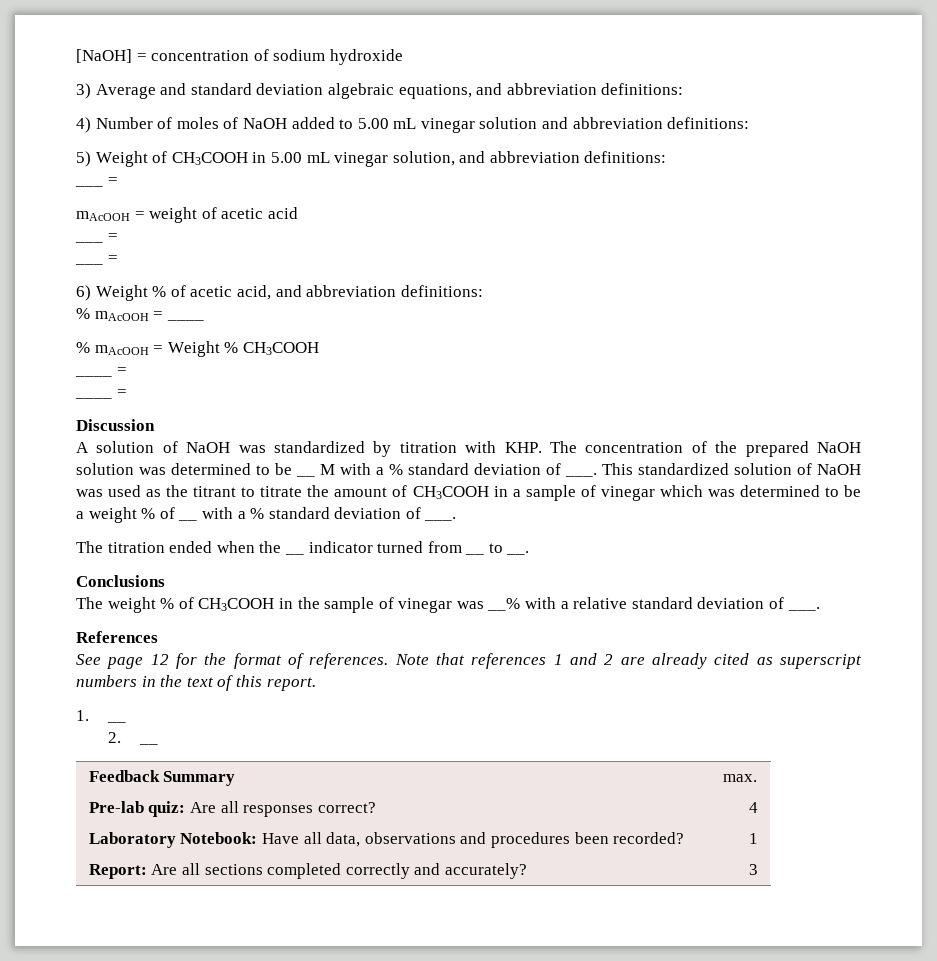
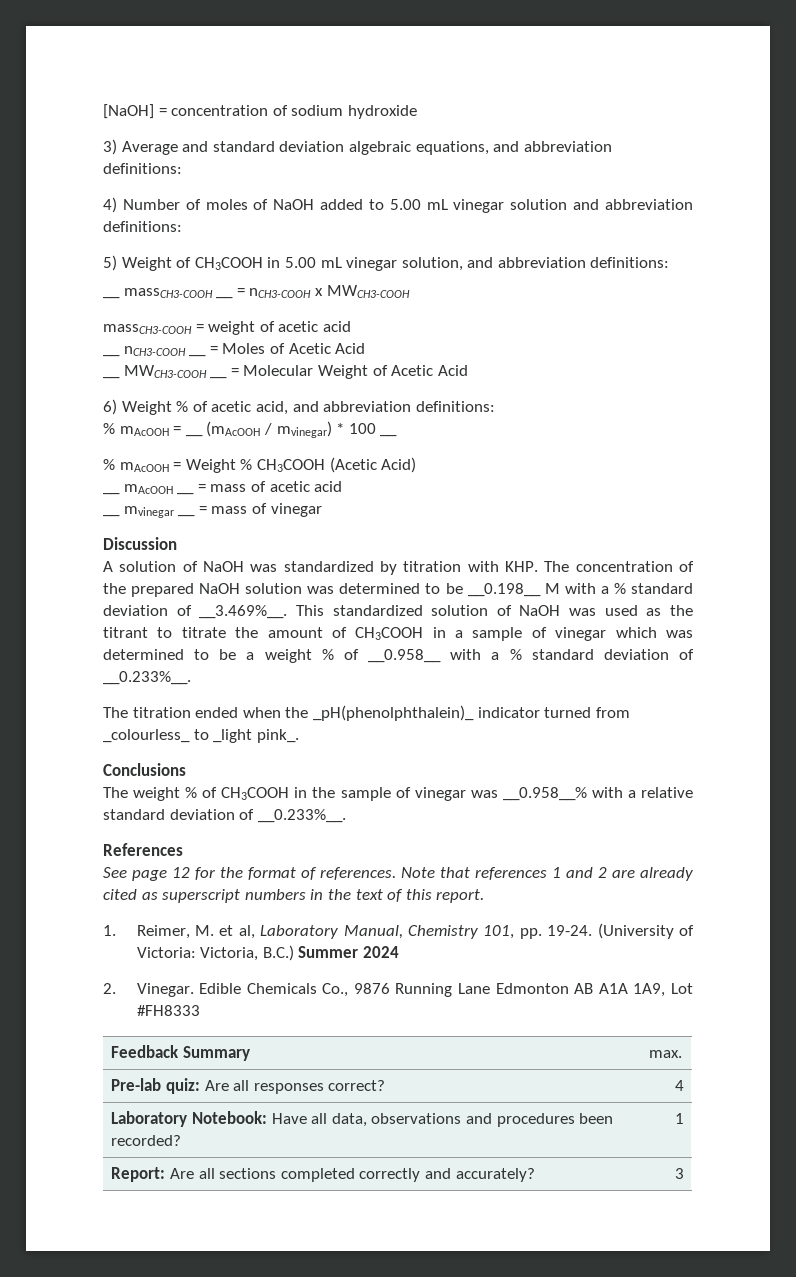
[75,185,103,187] [107,177,118,185] [76,211,130,221] ___ = // mAcOOH -> [103,288,234,299] [236,285,410,298] [103,324,192,334] __ massCH3-COOH __ = nCH3-COOH x MWCH3-COOH // massCH3-COOH
[75,241,103,243] [107,233,118,241] [75,263,103,265] [107,255,118,263] ___ = // ___ = -> [103,346,207,357] [209,343,366,354] [103,365,228,379] [230,365,468,379] __ nCH3-COOH __ = Moles of Acetic Acid // __ MWCH3-COOH __ = Molecular Weight of Acetic Acid
[166,319,204,321] ____ -> [185,421,376,438] [380,434,398,437] __ (mAcOOH / mvinegar) * 100 __
[75,375,112,377] [116,367,127,375] [75,397,112,399] [116,389,127,397] // ____ = // ____ = -> [329,457,417,473] [103,484,195,495] [197,481,343,492] [103,506,196,518] [198,503,322,517] (Acetic Acid) // __ mAcOOH __ = mass of acetic acid // __ mvinegar __ = mass of vinegar
[296,475,315,477] __ -> [467,583,541,597] __0.198__
[565,473,597,477] ___. -> [199,605,288,619] __3.469%__.
[178,519,198,521] [201,507,457,521] __ with a % standard deviation of ___. -> [368,649,694,663] [103,671,191,685] __0.958__ with a % standard deviation of __0.233%__.
[284,553,304,555] __ -> [312,705,474,721] _pH(phenolphthalein)_
[465,553,485,555] [488,543,530,555] __ to __. -> [103,729,299,743] _colourless_ to _light pink_.
[487,598,521,611] __% -> [502,787,587,801] __0.958__%
[787,607,820,611] ___. -> [257,809,346,823] __0.233%__.
[107,721,127,723] [108,732,122,743] [139,743,159,745] __ // 2. __ -> [136,923,694,939] [136,945,399,961] [103,983,694,997] [136,1005,200,1016] Reimer, M. et al, Laboratory Manual, Chemistry 101, pp. 19-24. (University of Victoria: Victoria, B.C.) Summer 2024 // 2. Vinegar. Edible Chemicals Co., 9876 Running Lane Edmonton AB A1A 1A9, Lot #FH8333

